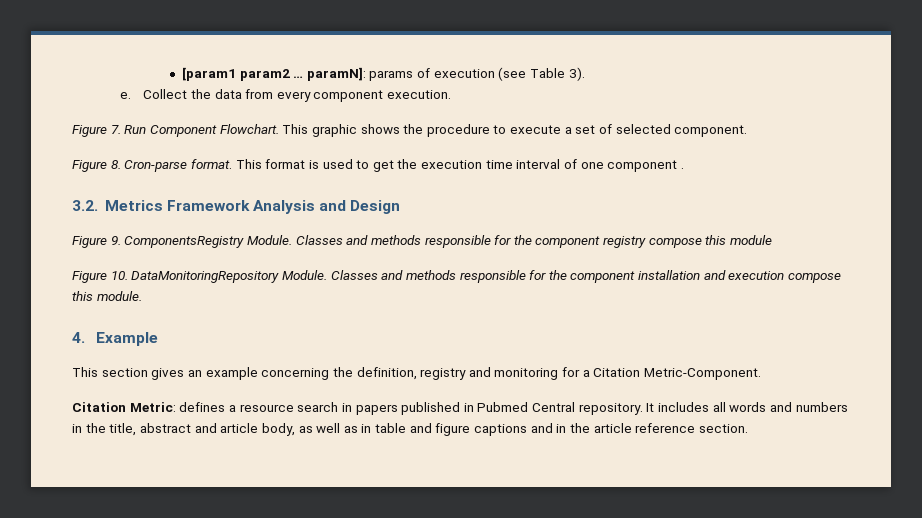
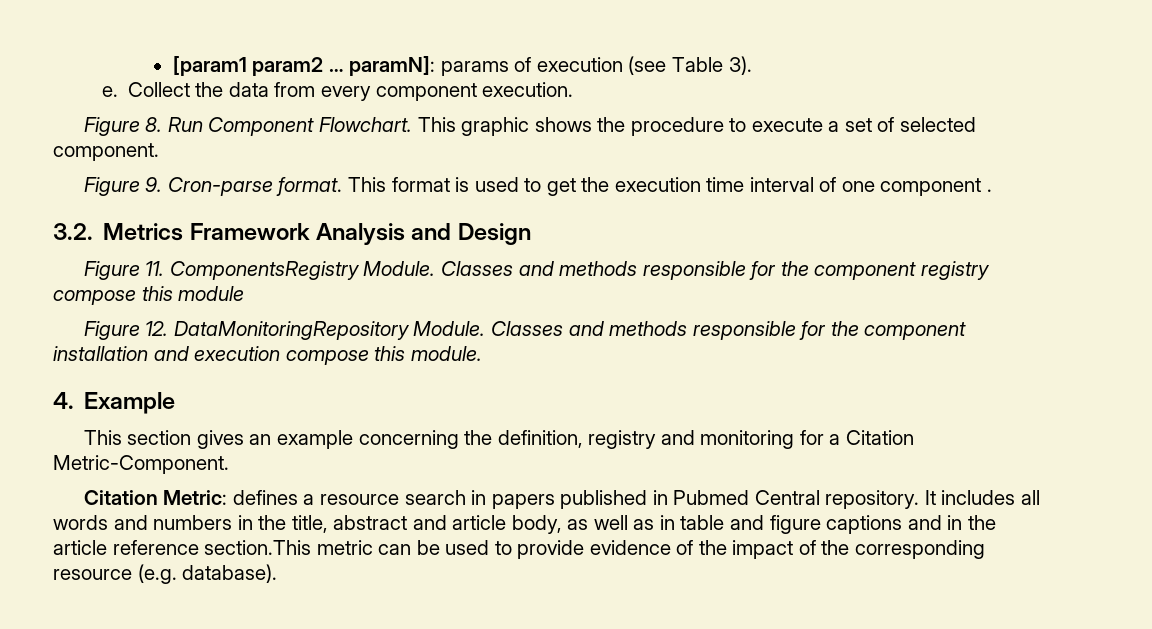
[110,125,121,134] 7. -> [145,117,163,132] 8.
[110,160,121,169] 8. -> [145,177,163,192] 9.
[110,236,121,245] 9. -> [145,261,165,276] 11.
[110,271,128,280] 10. -> [145,321,169,336] 12.
[698,424,748,433] section. -> [204,540,986,559] [53,564,278,584] section.This metric can be used to provide evidence of the impact of the corresponding resource (e.g. database).

